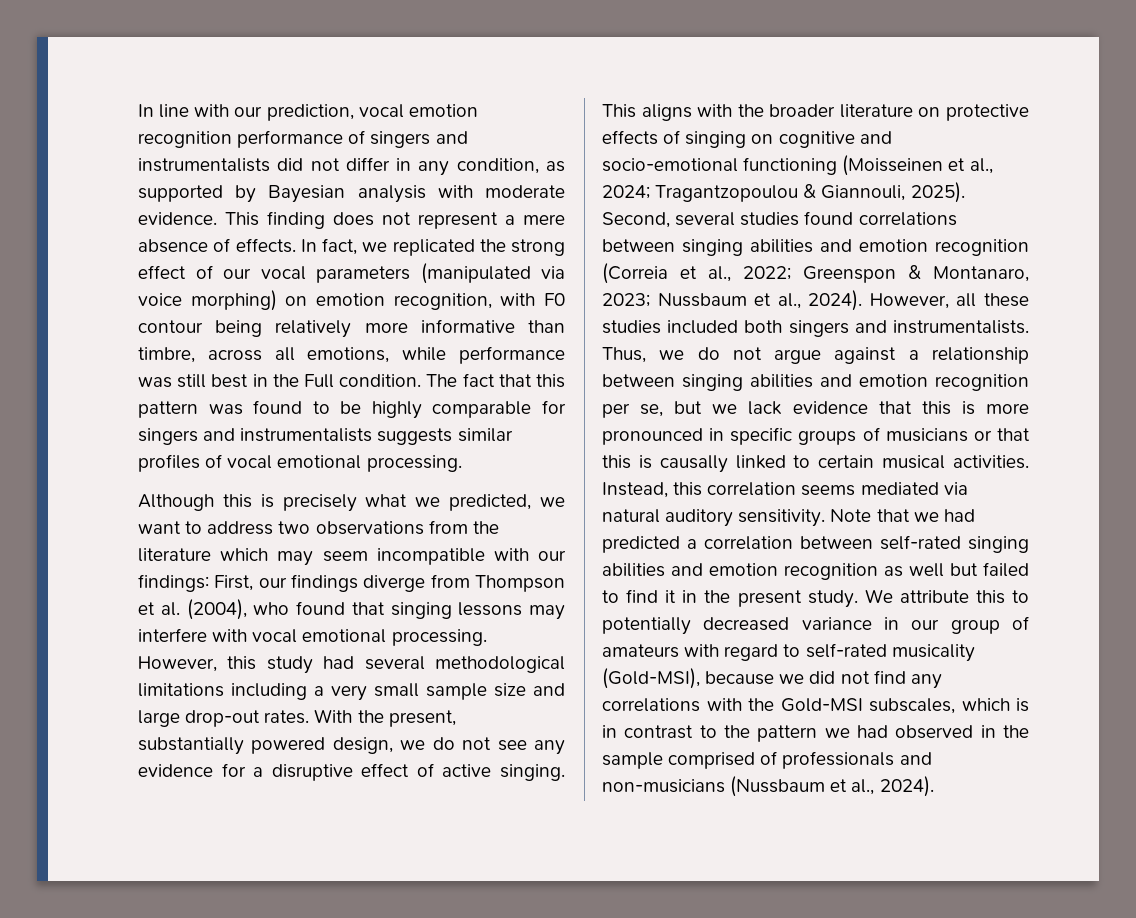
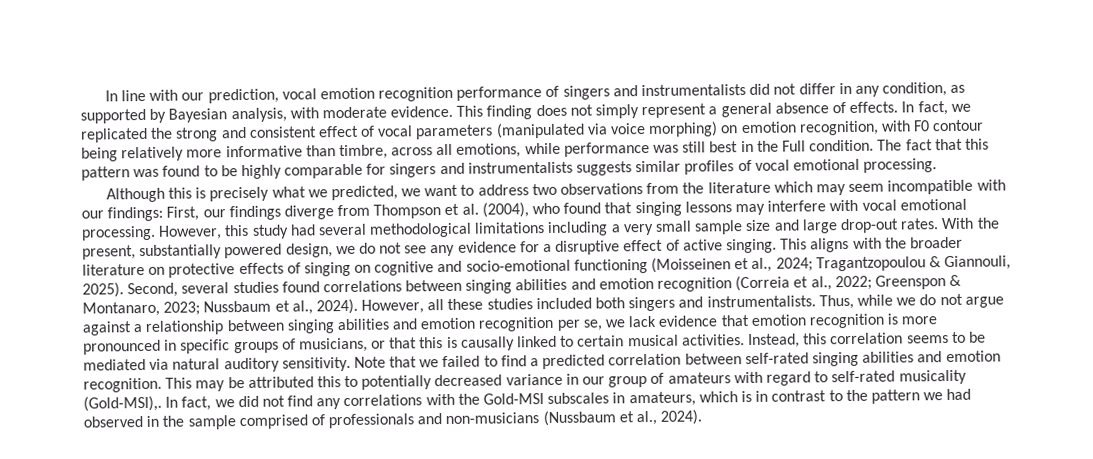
[357,185,426,203] analysis -> [230,107,287,123] analysis,
(411, 218) none -> [595,104,640,119] simply
[523,214,565,225] mere -> [720,102,772,118] general
[138,265,251,279] effect of our -> [220,125,376,139] and consistent effect of
(646, 355) none -> [856,294,893,306] while
[674,401,703,414] but -> (603, 325) none
[921,401,951,415] this -> [750,313,884,329] emotion recognition
[885,428,968,442] musicians -> [298,337,368,353] musicians,
(856, 490) none -> [951,331,986,343] to be
[943,509,975,522] [602,536,697,553] had predicted a -> [442,354,606,370] failed to find a predicted
[784,562,1029,580] [602,589,969,608] recognition as well but failed to find it in the present study. We attribute -> [83,376,314,393] recognition. This may be attributed
[602,668,775,689] (Gold-MSI), because -> [83,395,212,412] (Gold-MSI),. In fact,
[869,698,955,714] subscales, -> [547,391,696,407] subscales in amateurs,

